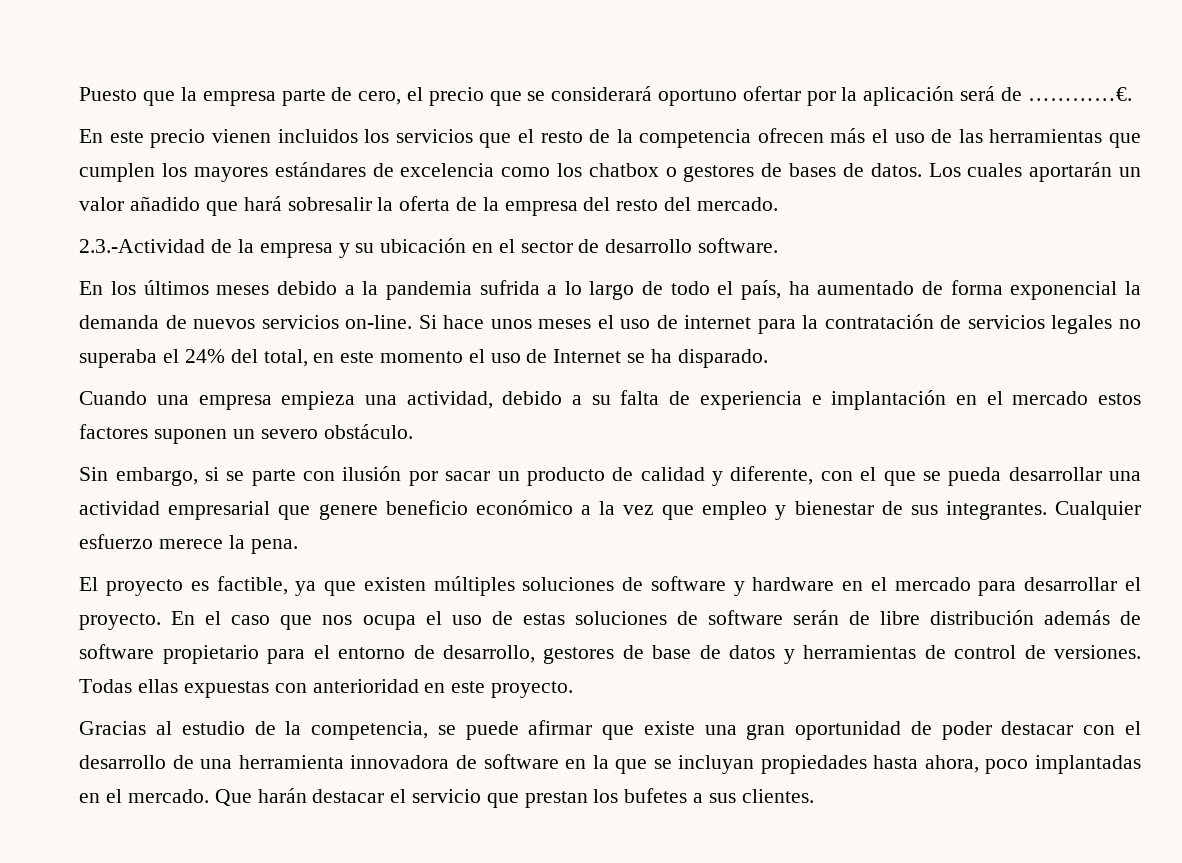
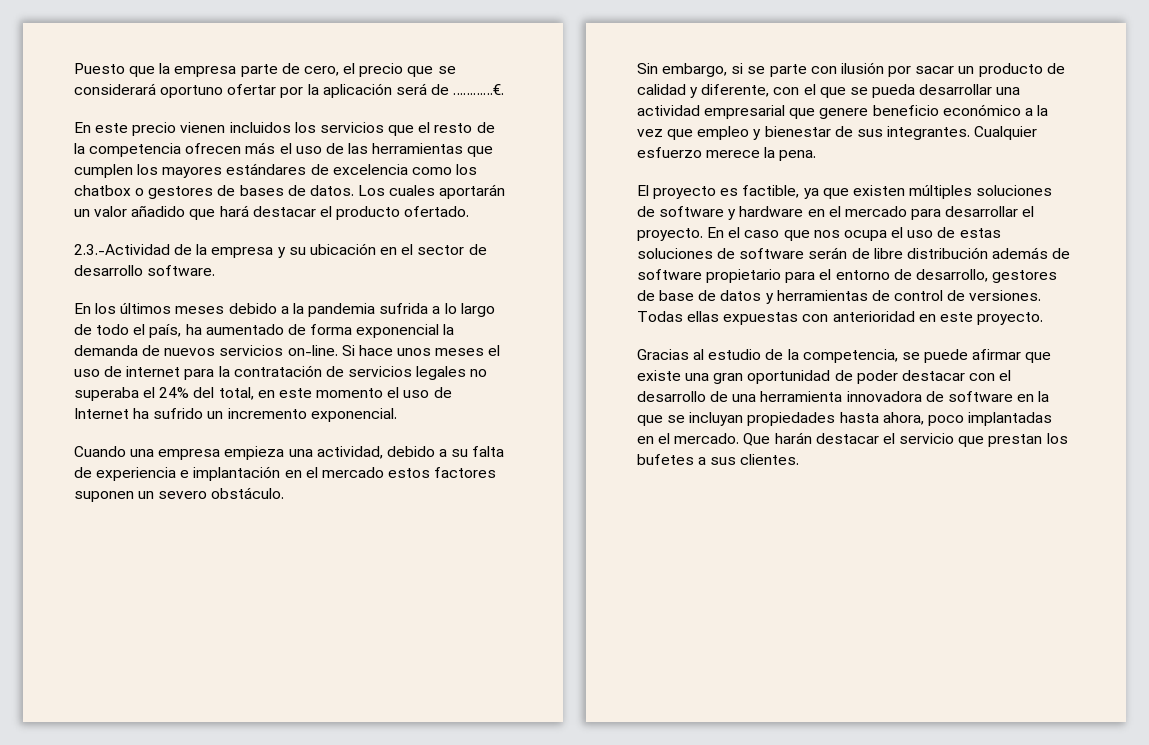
[287,196,778,216] sobresalir la oferta de la empresa del resto del mercado. -> [252,206,470,220] destacar el producto ofertado.
[626,349,768,368] se ha disparado. -> [132,408,397,422] ha sufrido un incremento exponencial.

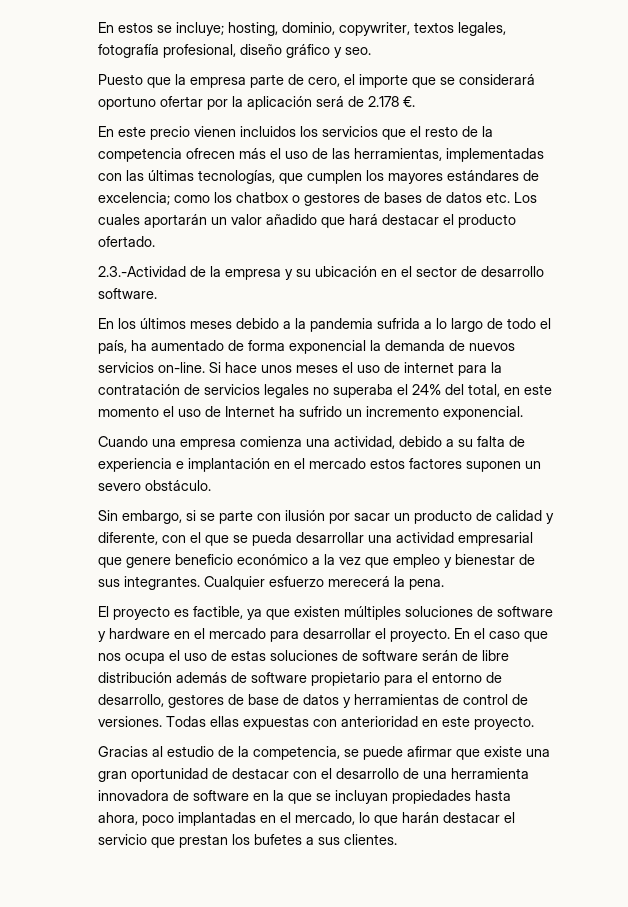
(73, 68) none -> [98,22,507,36] [98,44,372,58] En estos se incluye; hosting, dominio, copywriter, textos legales, fotografía profesional, diseño gráfico y seo. //
[359,63,404,77] precio -> [359,74,409,88] importe
[453,84,505,95] …………€. -> [368,96,416,107] 2.178 €.
[372,143,464,154] herramientas -> [354,148,545,162] [98,170,276,184] herramientas, implementadas con las últimas tecnologías,
[332,164,408,175] excelencia -> [98,192,171,205] excelencia;
[309,185,354,196] datos. -> [446,192,511,203] datos etc.
[224,446,285,460] empieza -> [240,436,303,447] comienza
[705,150,760,158] merece -> [328,576,391,587] merecerá
[856,370,898,384] poder -> (229, 773) none
[674,433,771,446] mercado. Que -> [295,812,399,826] mercado, lo que

